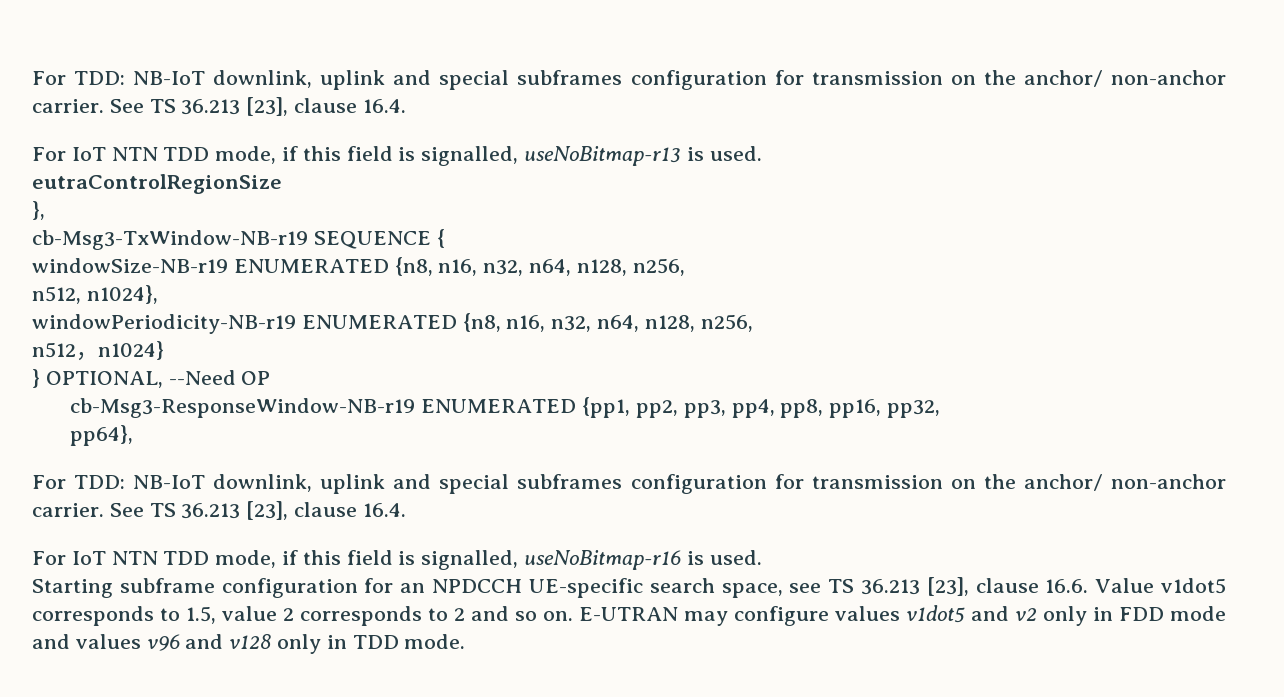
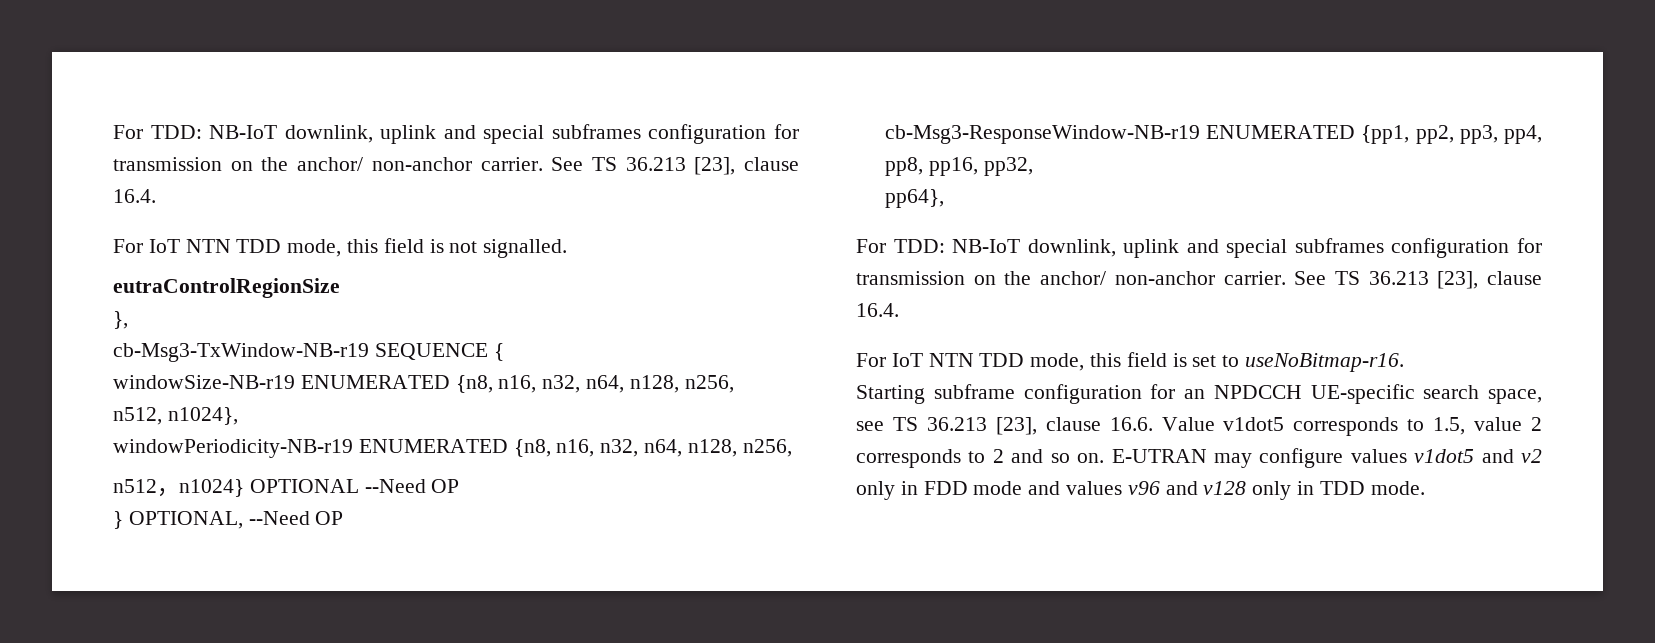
[281,146,762,166] if this field is signalled, useNoBitmap-r13 is used. -> [347,238,568,258] this field is not signalled.
(164, 350) none -> [249,479,460,493] OPTIONAL --Need OP
[281,550,762,570] if this field is signalled, useNoBitmap-r16 is used. -> [1090,352,1405,372] this field is set to useNoBitmap-r16.

